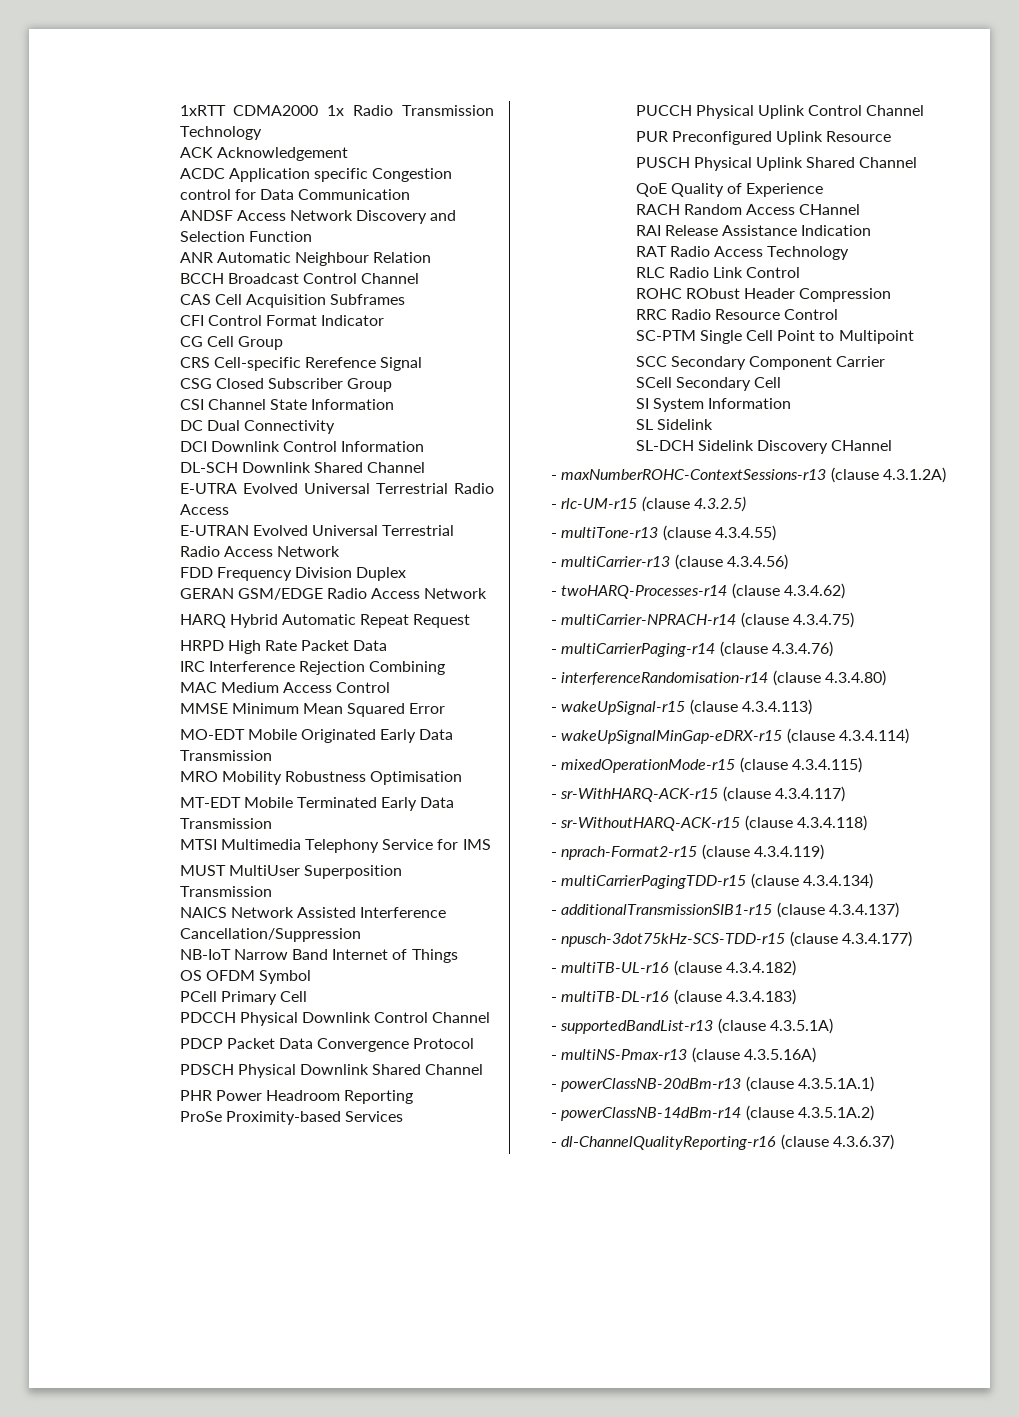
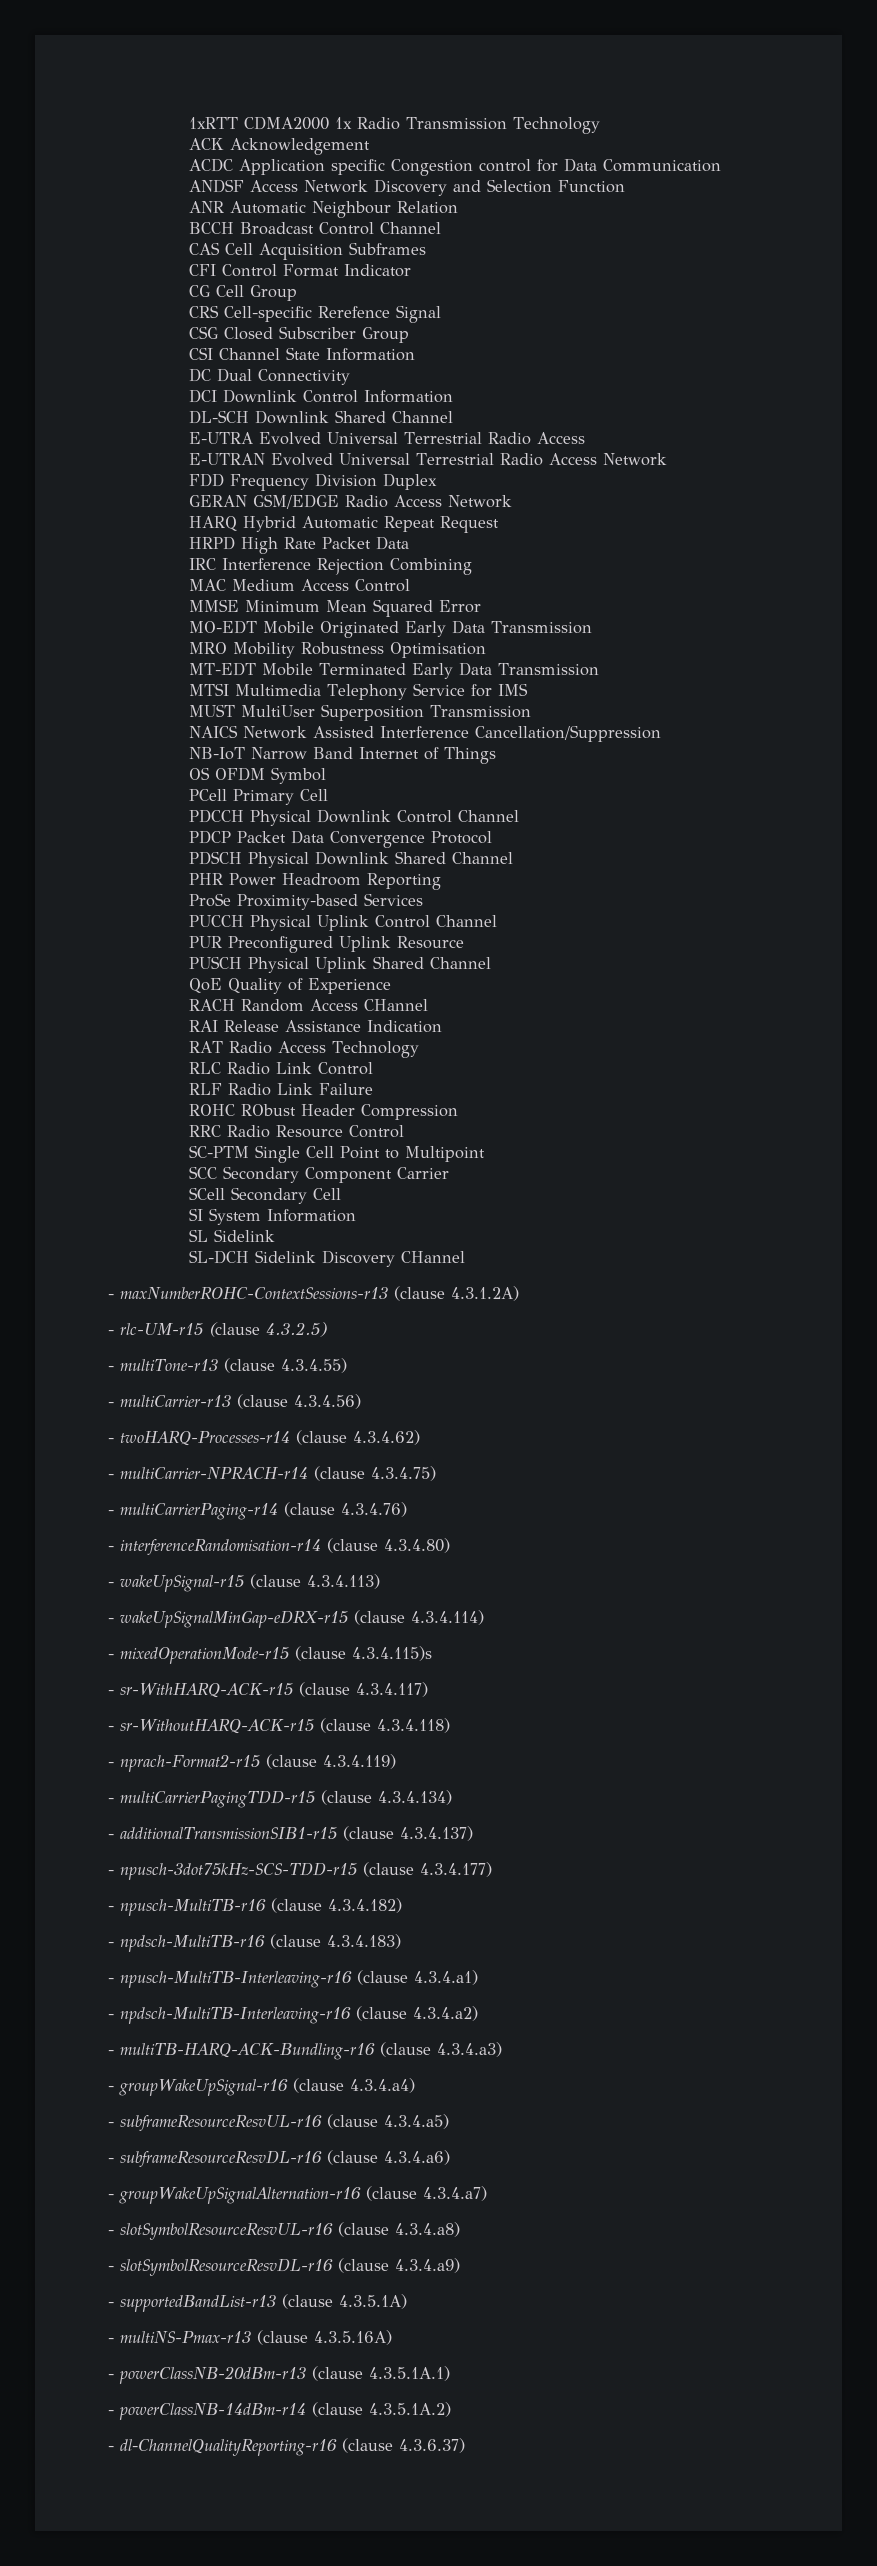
(801, 272) none -> [188,1083,373,1096] // RLF Radio Link Failure
[791,757,862,773] 4.3.4.115) -> [351,1646,432,1661] 4.3.4.115)s
[561,962,670,973] multiTB-UL-r16 -> [119,1899,266,1916] npusch-MultiTB-r16
[561,991,670,1002] multiTB-DL-r16 -> [119,1935,265,1952] npdsch-MultiTB-r16
(796, 997) none -> [107,1970,478,1988] [107,2006,478,2024] [107,2042,502,2060] [107,2078,415,2096] [107,2114,449,2132] [107,2150,450,2168] [107,2186,487,2204] [107,2222,460,2240] [107,2258,460,2276] // - npusch-MultiTB-Interleaving-r16 (clause 4.3.4.a1) // - npdsch-MultiTB-Interleaving-r16 (clause 4.3.4.a2) // - multiTB-HARQ-ACK-Bundling-r16 (clause 4.3.4.a3) // - groupWakeUpSignal-r16 (clause 4.3.4.a4) // - subframeResourceResvUL-r16 (clause 4.3.4.a5) // - subframeResourceResvDL-r16 (clause 4.3.4.a6) // - groupWakeUpSignalAlternation-r16 (clause 4.3.4.a7) // - slotSymbolResourceResvUL-r16 (clause 4.3.4.a8) // - slotSymbolResourceResvDL-r16 (clause 4.3.4.a9)

